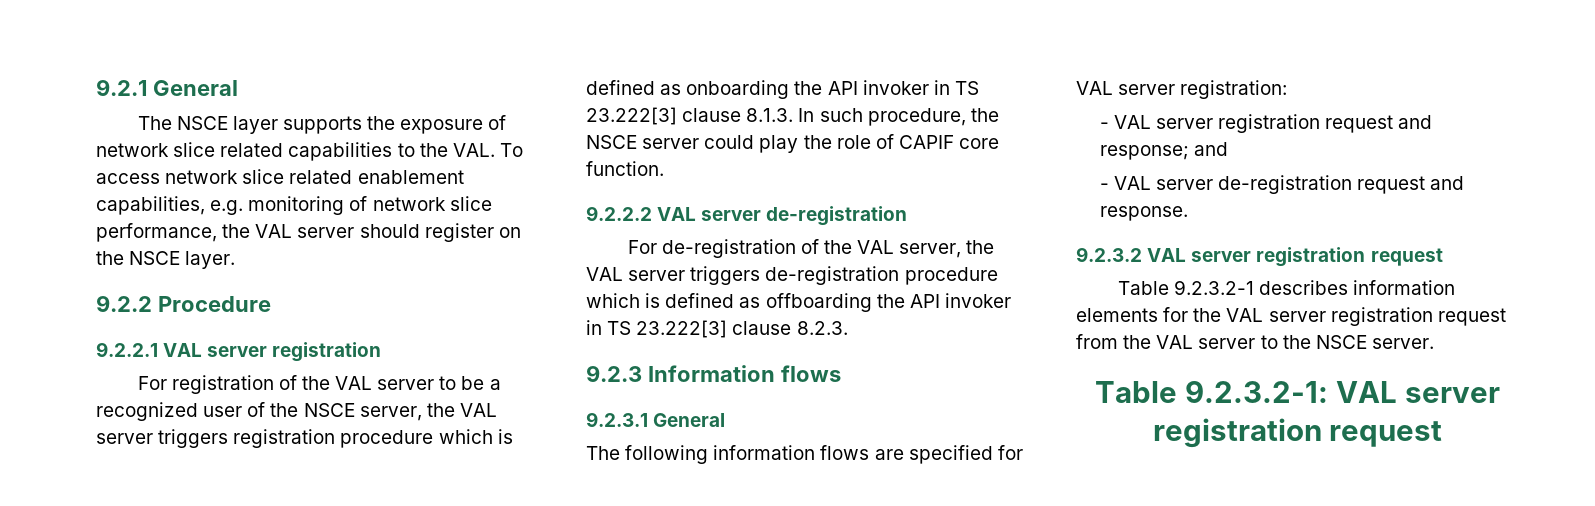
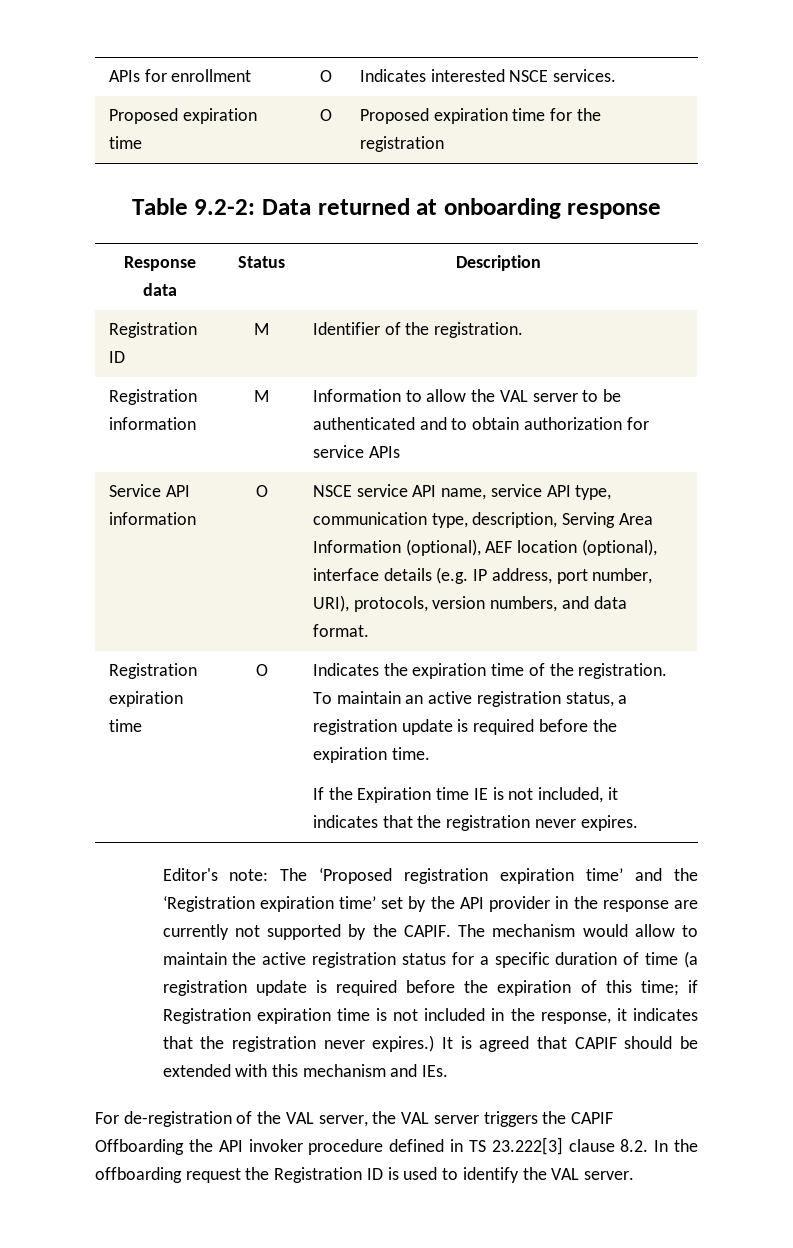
[96,79,238,96] [137,115,507,134] [96,142,523,161] [96,169,464,184] [96,196,492,215] [96,223,521,242] [96,251,236,269] [96,295,271,312] [96,342,382,362] [137,375,501,394] [96,402,497,421] [96,429,513,448] [586,80,979,99] [586,107,999,126] [586,134,1000,153] [586,161,664,176] [586,206,908,226] 9.2.1 General // The NSCE layer supports the exposure of network slice related capabilities to the VAL. To access network slice related enablement capabilities, e.g. monitoring of network slice performance, the VAL server should register on the NSCE layer. // 9.2.2 Procedure // 9.2.2.1 VAL server registration // For registration of the VAL server to be a recognized user of the NSCE server, the VAL server triggers registration procedure which is defined as onboarding the API invoker in TS 23.222[3] clause 8.1.3. In such procedure, the NSCE server could play the role of CAPIF core function. // 9.2.2.2 VAL server de-registration -> [108,69,252,82] [320,70,332,82] [359,69,617,82] [108,108,257,124] [108,136,142,149] [320,109,332,121] [359,108,601,124] [359,136,444,152] [131,198,662,219] [123,256,196,271] [142,283,177,296] [238,256,285,268] [456,255,541,271] [108,322,197,338] [108,351,125,363] [254,323,269,335] [312,322,524,338] [108,389,197,405] [108,417,196,430] [254,390,269,402] [312,389,622,402] [312,417,649,430] [312,445,400,458] [108,484,190,497] [108,512,196,525] [255,485,268,497] [312,484,612,500] [312,512,653,528] [312,539,657,556] [312,567,653,584] [312,595,627,612] [312,624,369,637] [108,663,197,679] [108,691,183,707] [108,719,142,732] [255,664,268,676] [312,663,668,679] [312,691,628,707] [312,719,617,735] [312,747,430,763] [312,787,618,803] [312,815,638,831] [162,868,699,884] [162,896,698,912] [162,924,698,940] [162,951,699,968] [162,980,699,996] [162,1008,699,1024] [162,1035,698,1052] [162,1064,449,1077] APIs for enrollment | O | Indicates interested NSCE services. // Proposed expiration time | O | Proposed expiration time for the registration // Table 9.2-2: Data returned at onboarding response // Response data | Status | Description // Registration ID | M | Identifier of the registration. // Registration information | M | Information to allow the VAL server to be authenticated and to obtain authorization for service APIs // Service API information | O | NSCE service API name, service API type, communication type, description, Serving Area Information (optional), AEF location (optional), interface details (e.g. IP address, port number, URI), protocols, version numbers, and data format. // Registration expiration time | O | Indicates the expiration time of the registration. To maintain an active registration status, a registration update is required before the expiration time. // If the Expiration time IE is not included, it indicates that the registration never expires. // Editor's note: The ‘Proposed registration expiration time’ and the ‘Registration expiration time’ set by the API provider in the response are currently not supported by the CAPIF. The mechanism would allow to maintain the active registration status for a specific duration of time (a registration update is required before the expiration of this time; if Registration expiration time is not included in the response, it indicates that the registration never expires.) It is agreed that CAPIF should be extended with this mechanism and IEs.
[765,266,998,285] [586,293,1011,312] [586,320,848,338] [586,365,841,382] [586,412,726,427] [586,445,1023,464] [1076,80,1288,99] [1099,114,1433,133] [1099,142,1228,160] [1099,175,1465,194] [1099,206,1188,221] [1076,247,1443,267] [1117,280,1455,295] [1076,307,1506,326] [1076,334,1434,349] [1095,380,1500,403] [1152,418,1443,448] de-registration procedure which is defined as offboarding the API invoker in TS 23.222[3] clause 8.2.3. // 9.2.3 Information flows // 9.2.3.1 General // The following information flows are specified for VAL server registration: // - VAL server registration request and response; and // - VAL server de-registration request and response. // 9.2.3.2 VAL server registration request // Table 9.2.3.2-1 describes information elements for the VAL server registration request from the VAL server to the NSCE server. // Table 9.2.3.2-1: VAL server registration request -> [542,1111,613,1124] [95,1137,699,1155] [95,1167,634,1183] the CAPIF Offboarding the API invoker procedure defined in TS 23.222[3] clause 8.2. In the offboarding request the Registration ID is used to identify the VAL server.

